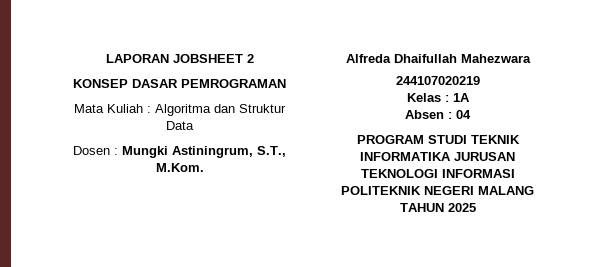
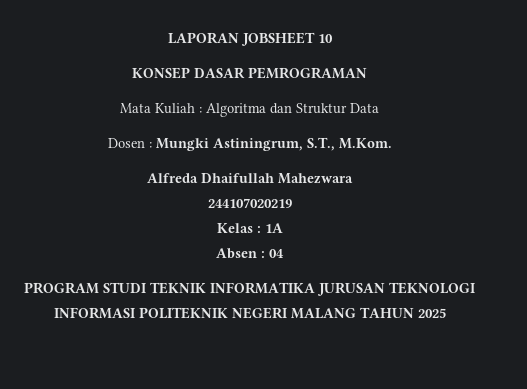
[246,54,254,63] 2 -> [317,34,333,43] 10

